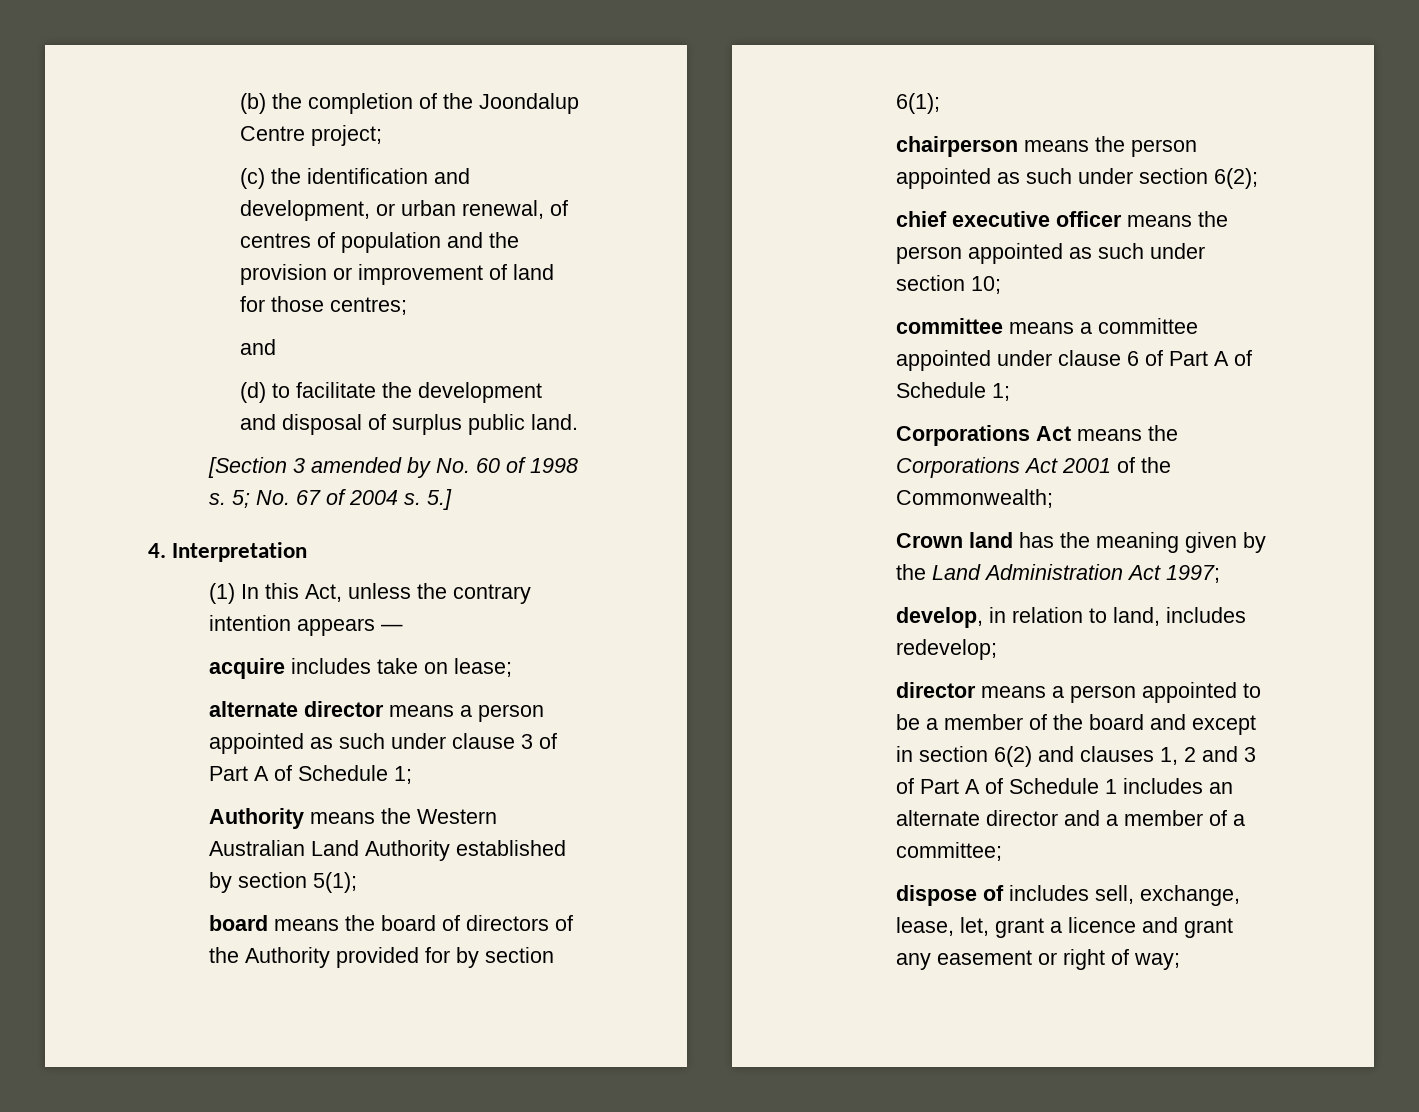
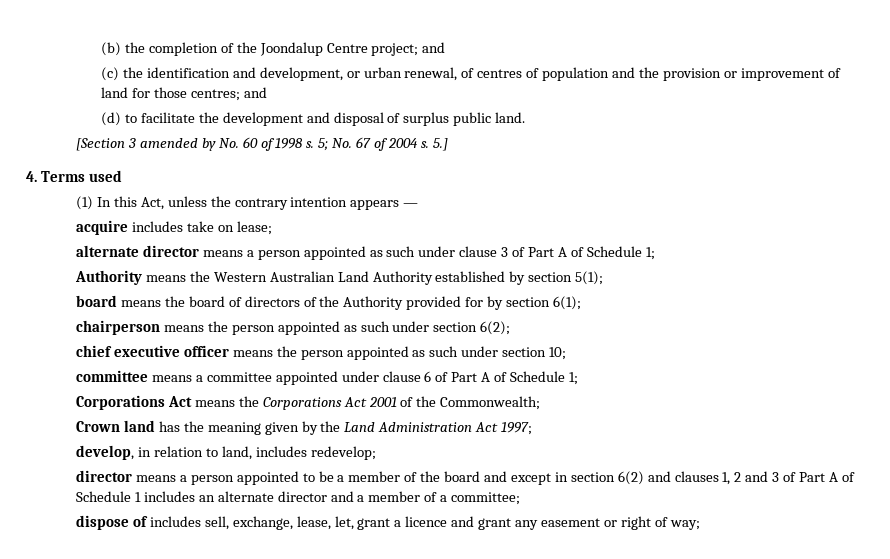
(383, 135) none -> [422,42,446,53] and
(408, 306) // -> (240, 95) none
[172,542,308,562] Interpretation -> [40,170,122,182] Terms used

